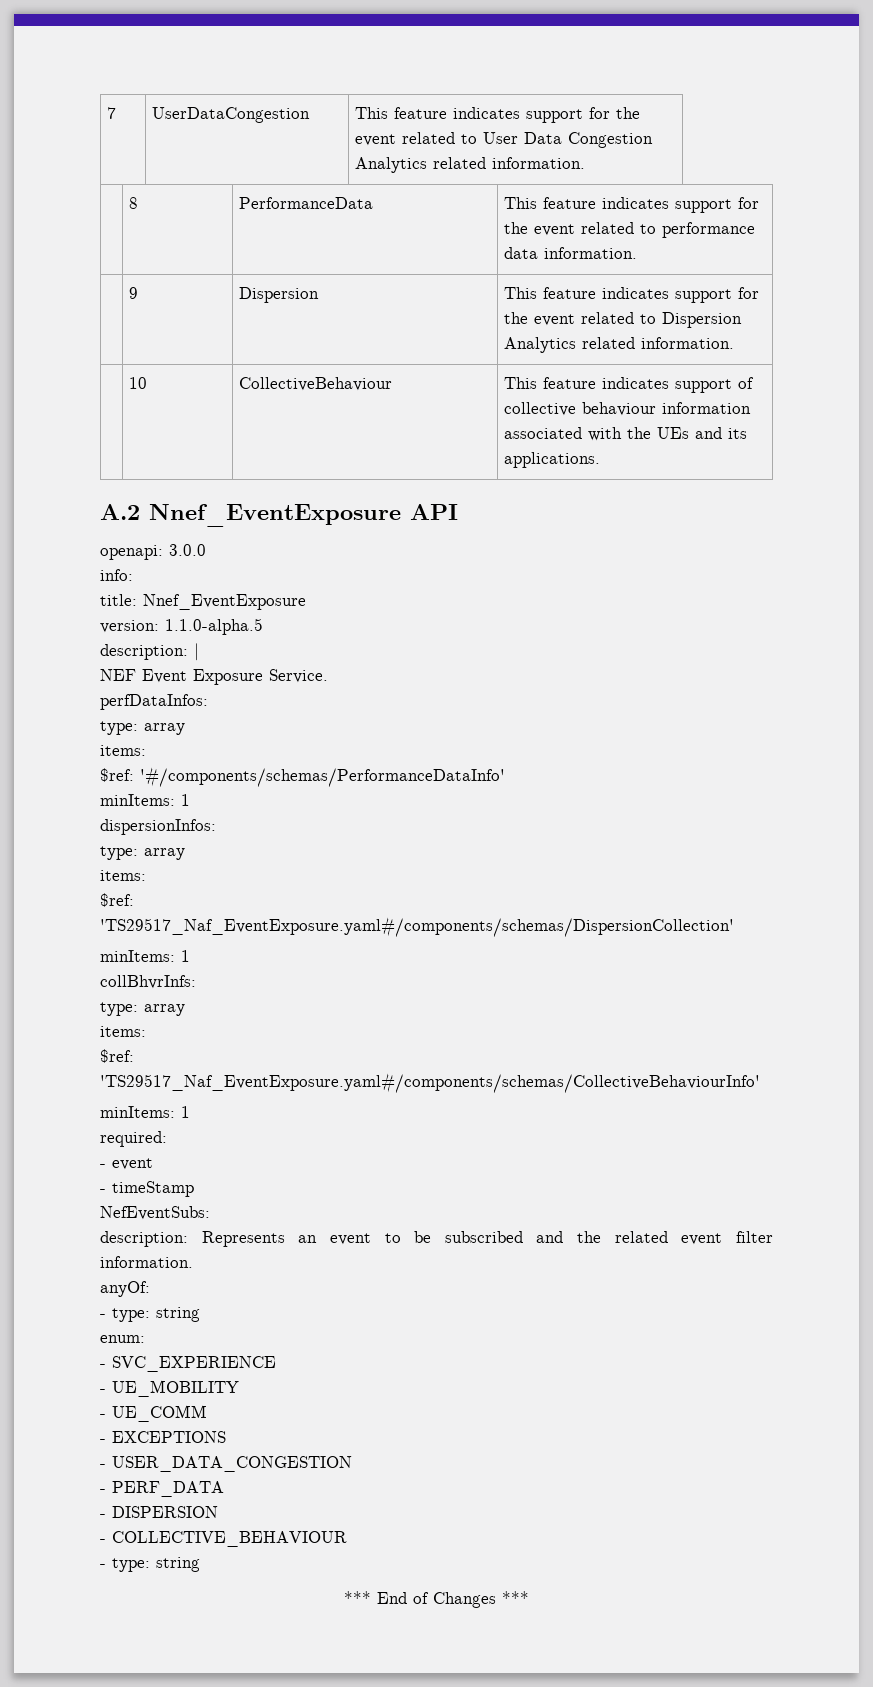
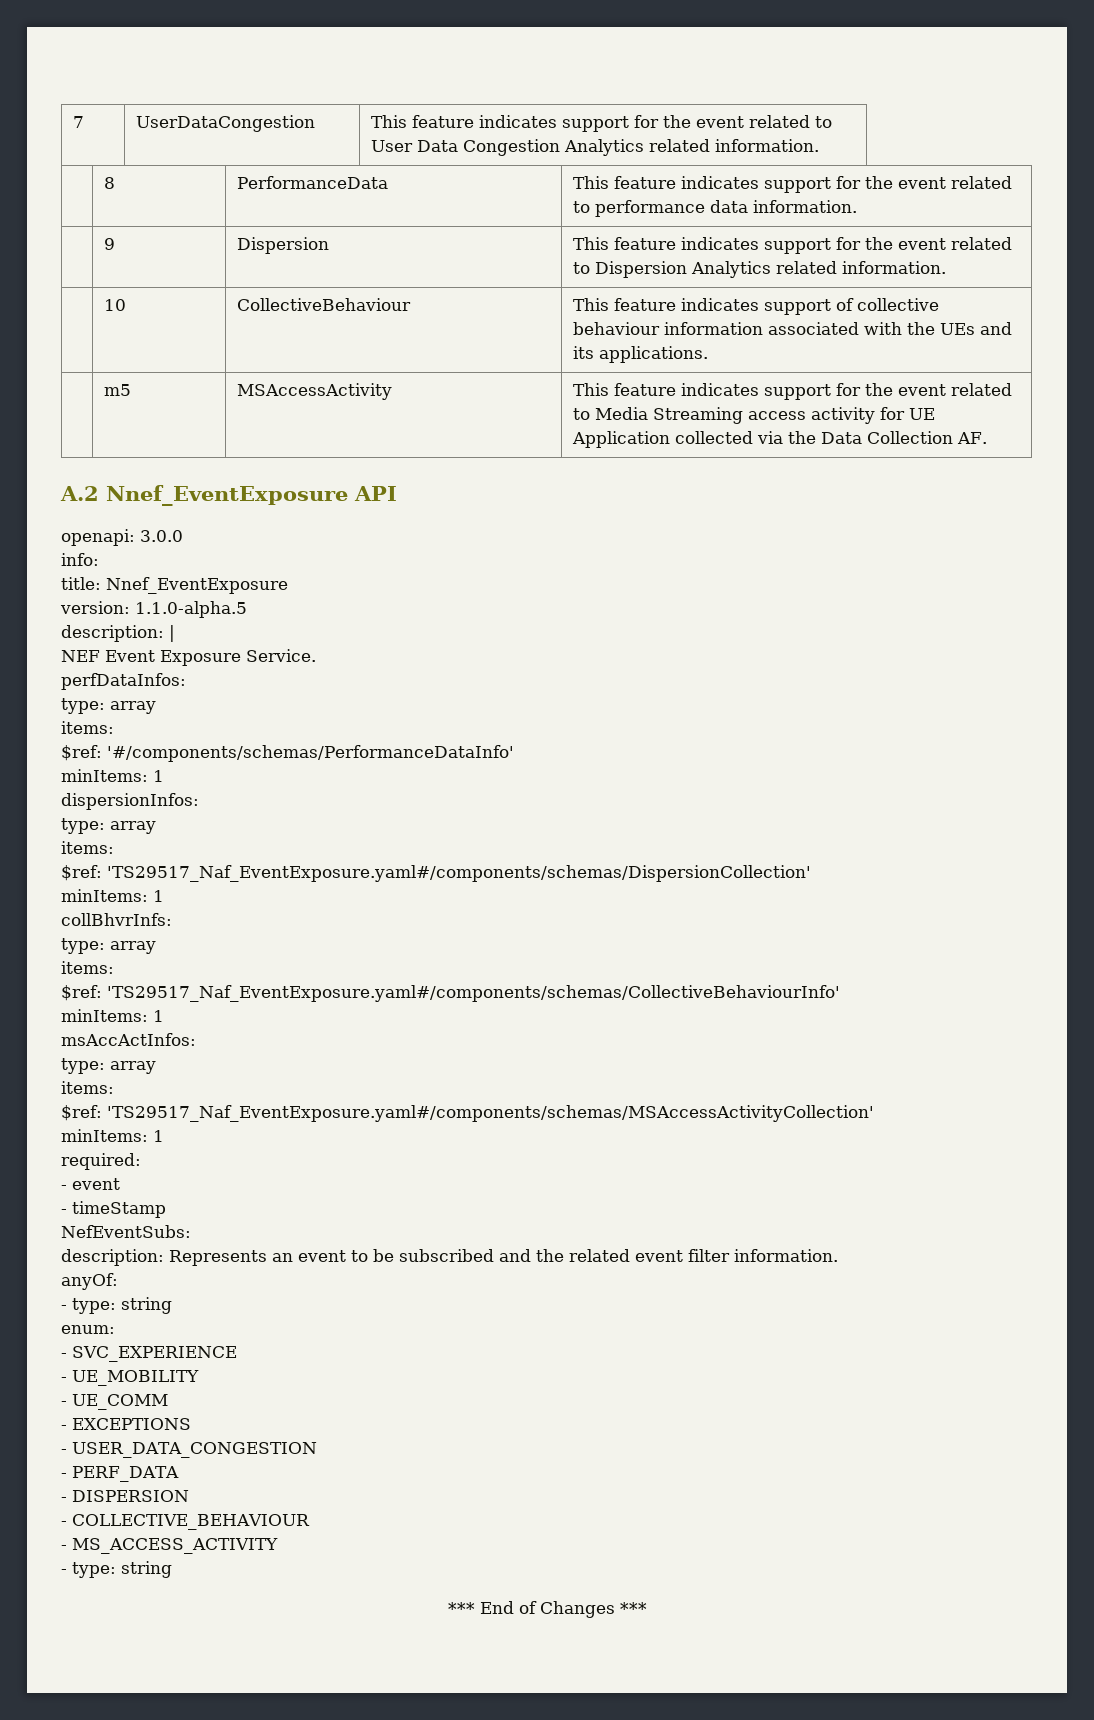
(601, 460) none -> [103,384,131,396] [236,383,392,400] [572,383,1012,400] [572,407,935,424] [571,431,987,448] // | m5 | MSAccessActivity | This feature indicates support for the event related to Media Streaming access activity for UE Application collected via the Data Collection AF.
(190, 1112) none -> [61,1033,196,1046] [61,1058,156,1074] [61,1081,114,1094] [61,1105,874,1122] [61,1129,164,1142] // msAccActInfos: // type: array // items: // $ref: 'TS29517_Naf_EventExposure.yaml#/components/schemas/MSAccessActivityCollection' // minItems: 1
(347, 1539) none -> [61,1538,278,1554] // - MS_ACCESS_ACTIVITY

